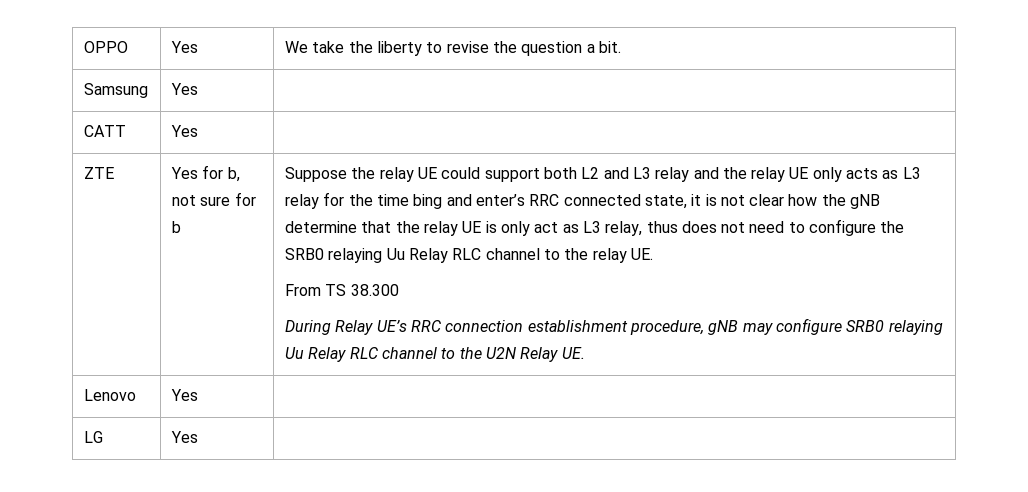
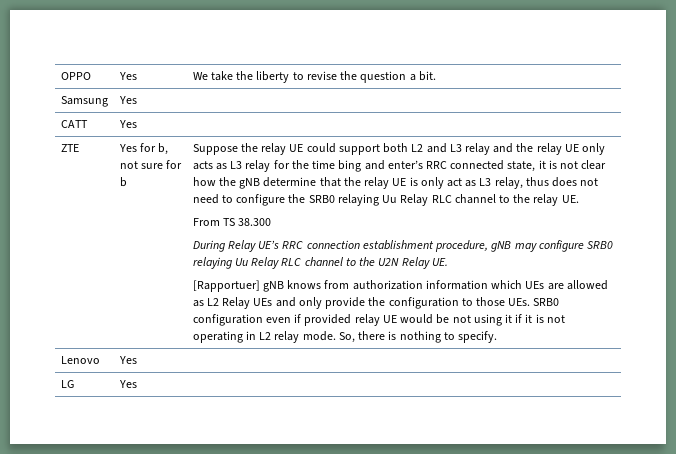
(585, 353) none -> [192,280,608,292] [192,297,560,309] [192,314,565,326] [192,331,498,343] // [Rapportuer] gNB knows from authorization information which UEs are allowed as L2 Relay UEs and only provide the configuration to those UEs. SRB0 configuration even if provided relay UE would be not using it if it is not operating in L2 relay mode. So, there is nothing to specify.

